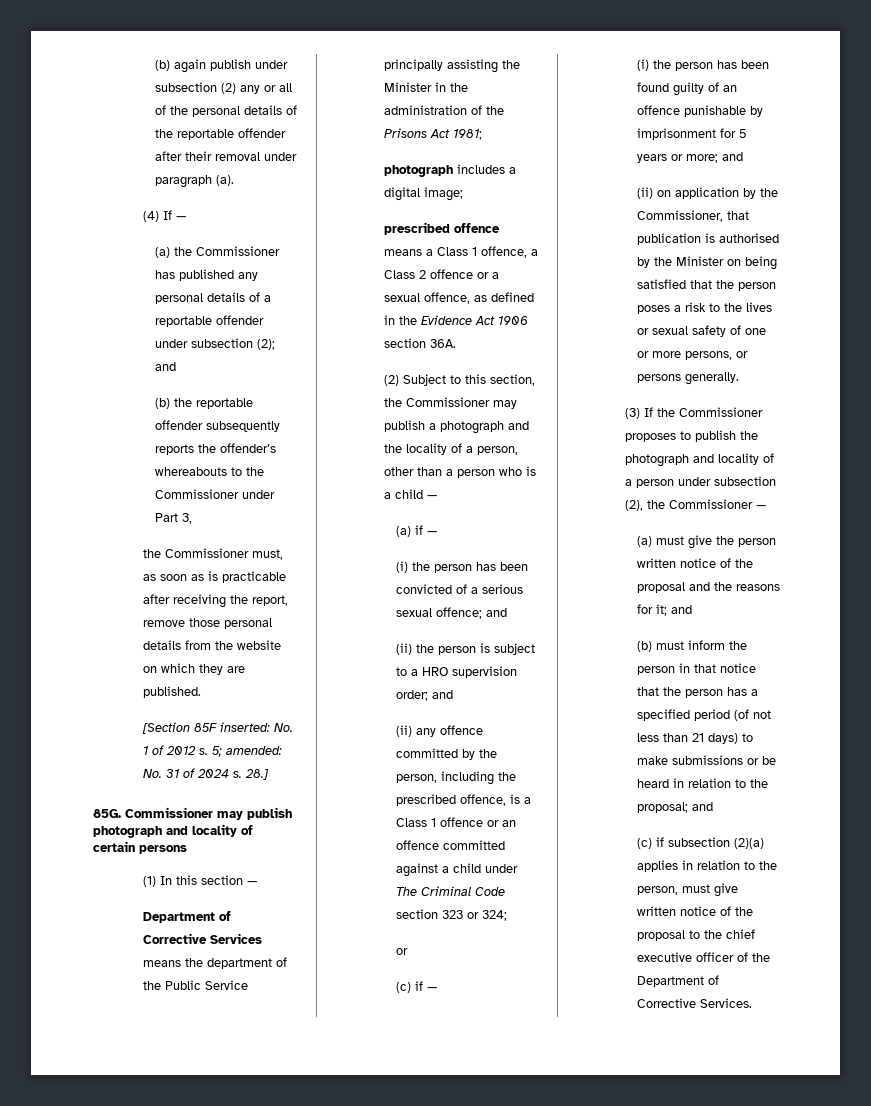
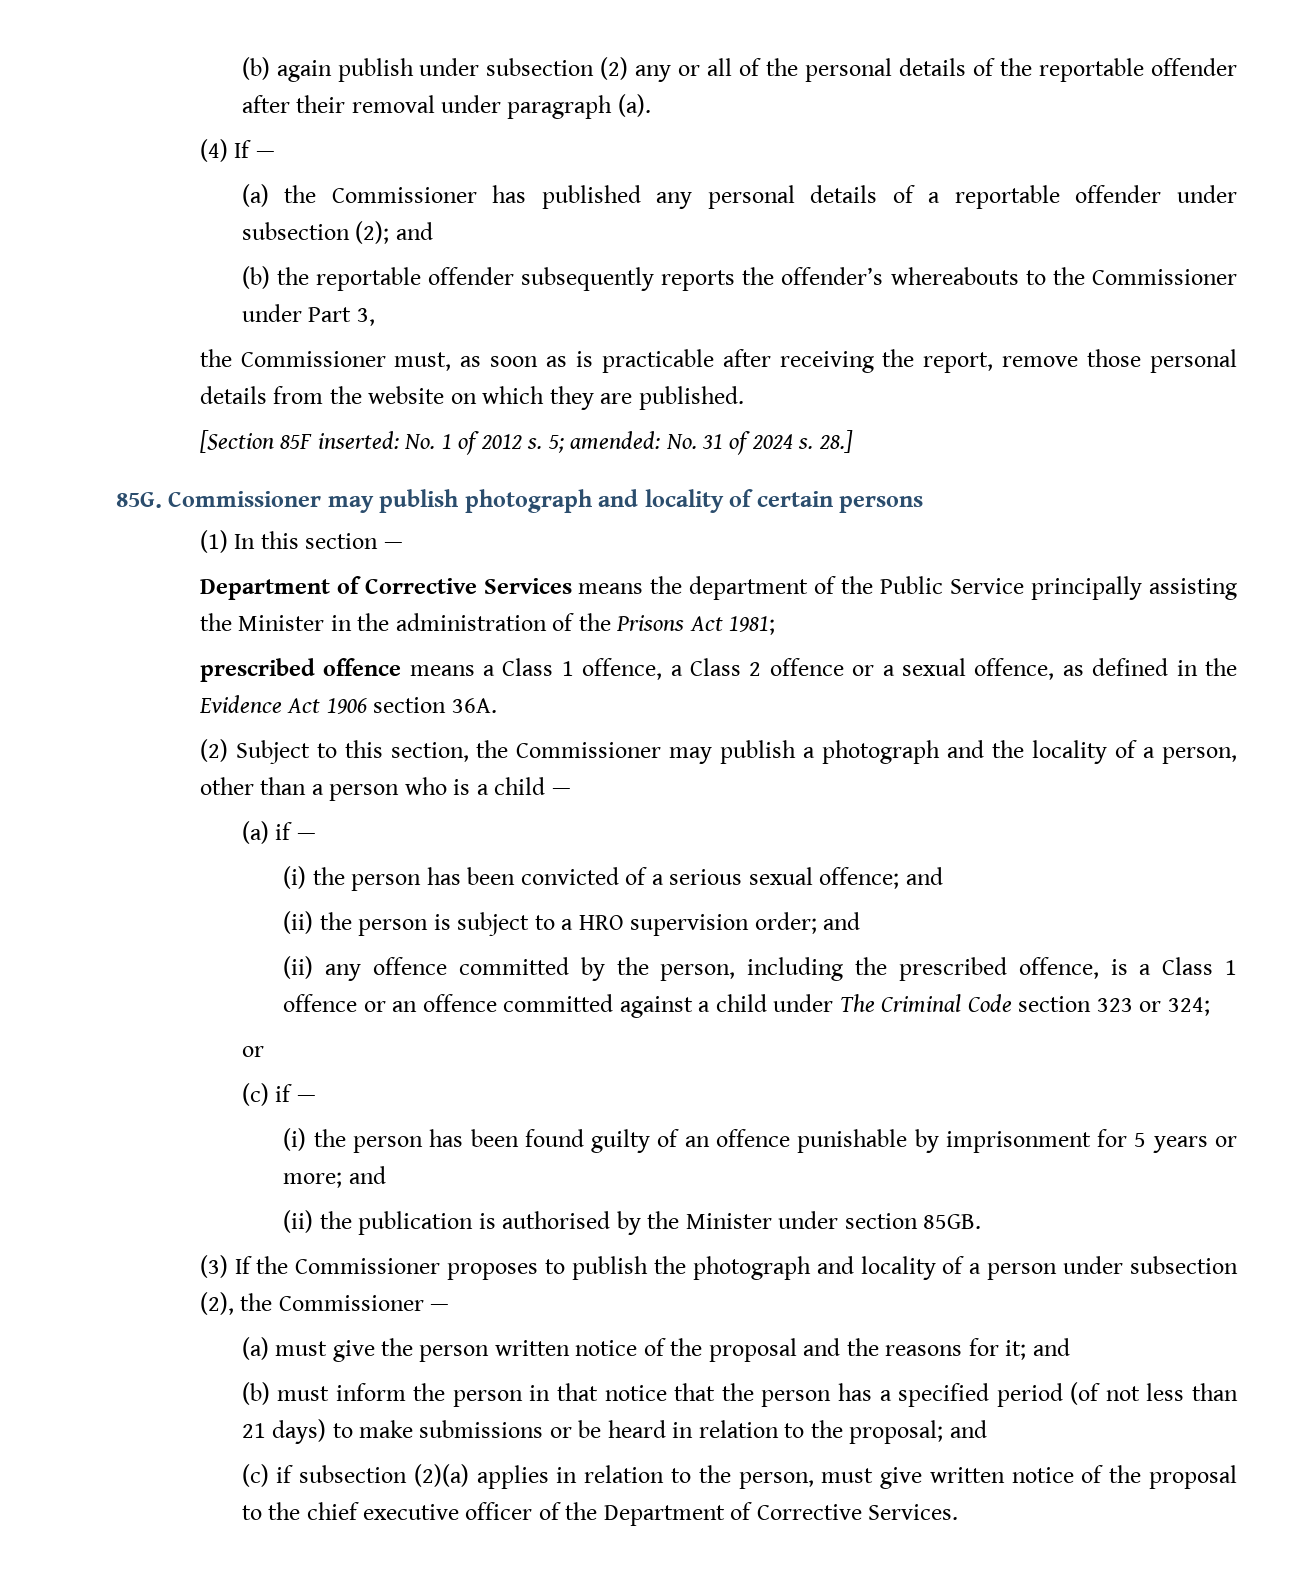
[384,164,517,177] [384,187,464,201] // photograph includes a digital image; -> (776, 625) none
[656,187,778,199] [636,210,749,222] on application by the Commissioner, that -> [319,1211,352,1229] the
[726,256,777,270] [636,279,776,291] [636,302,772,314] [636,325,766,337] [636,351,748,360] [636,372,739,385] on being satisfied that the person poses a risk to the lives or sexual safety of one or more persons, or persons generally. -> [778,1211,982,1229] under section 85GB.

